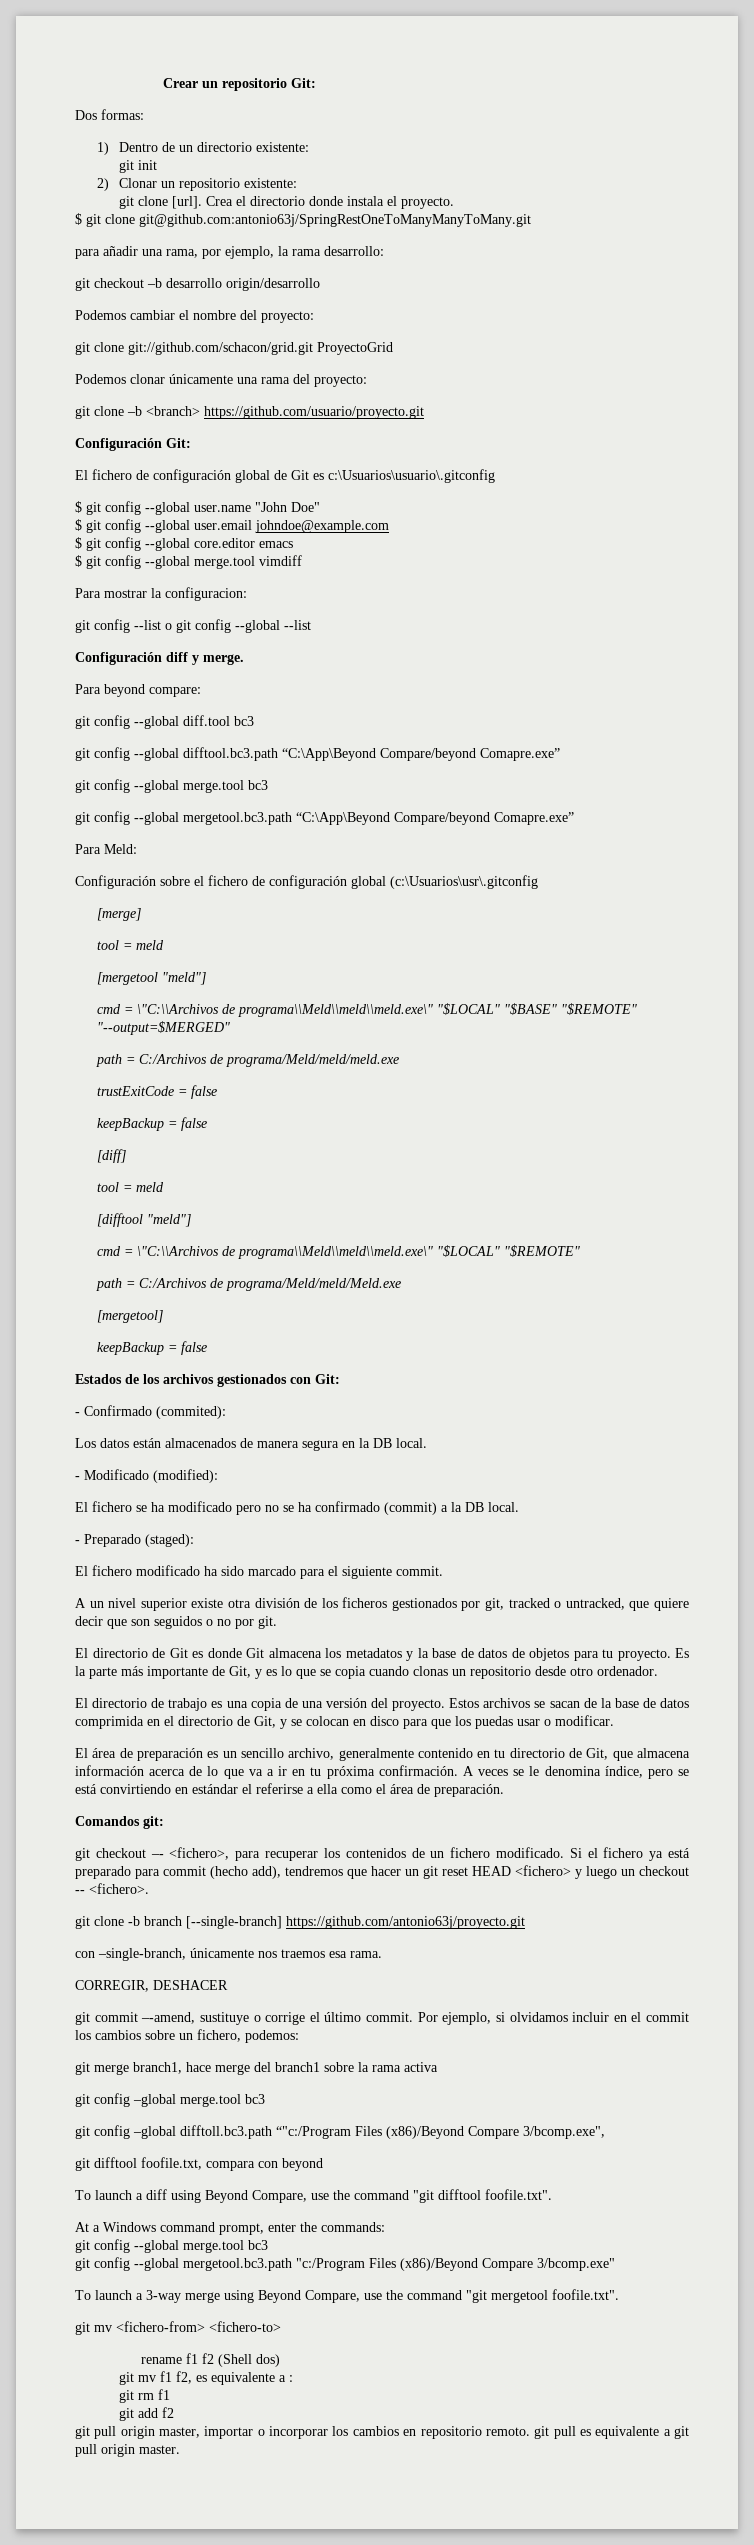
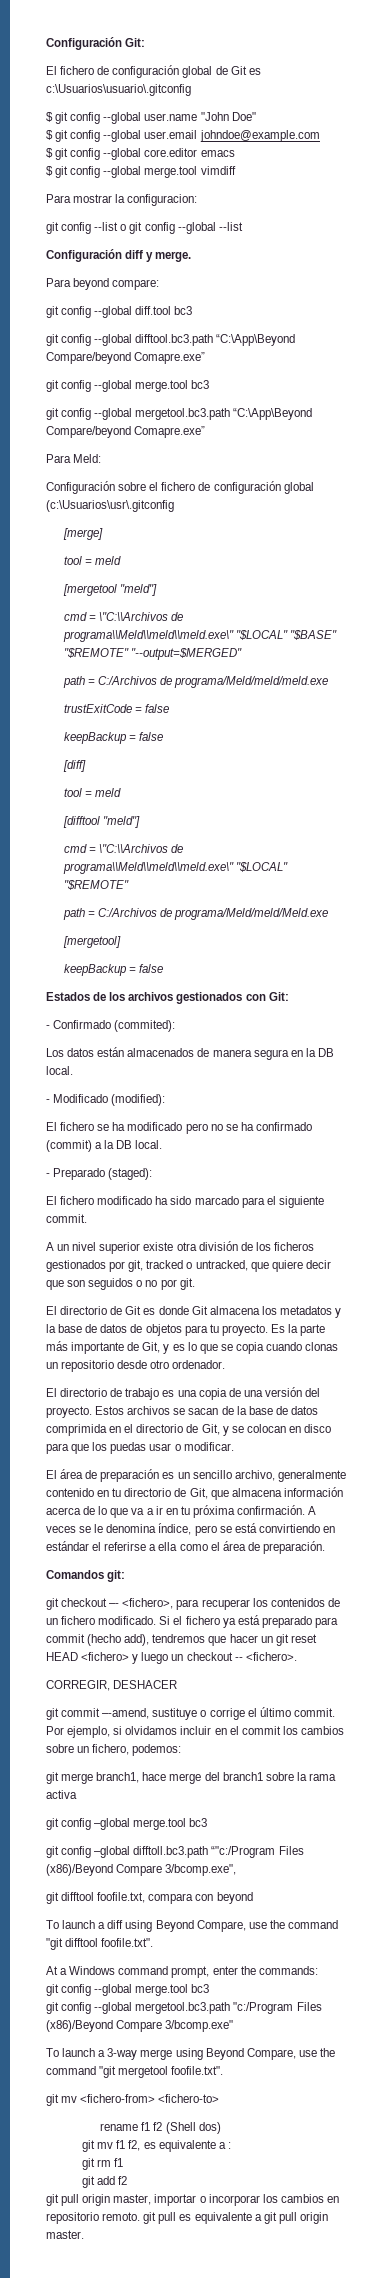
[163,78,317,91] [75,109,144,120] [97,142,310,155] [119,160,158,173] [97,178,298,191] [119,196,455,209] [75,213,531,227] [75,246,384,259] [75,278,320,291] [75,310,314,323] [75,342,393,355] [75,374,367,387] [75,406,424,419] Crear un repositorio Git: // Dos formas: // 1) Dentro de un directorio existente: // git init // 2) Clonar un repositorio existente: // git clone [url]. Crea el directorio donde instala el proyecto. // $ git clone git@github.com:antonio63j/SpringRestOneToManyManyToMany.git // para añadir una rama, por ejemplo, la rama desarrollo: // git checkout –b desarrollo origin/desarrollo // Podemos cambiar el nombre del proyecto: // git clone git://github.com/schacon/grid.git ProyectoGrid // Podemos clonar únicamente una rama del proyecto: // git clone –b <branch> https://github.com/usuario/proyecto.git // -> (46, 43) none
[75,1916,525,1929] [75,1948,382,1961] // git clone -b branch [--single-branch] https://github.com/antonio63j/proyecto.git // con –single-branch, únicamente nos traemos esa rama. -> (297, 1656) none

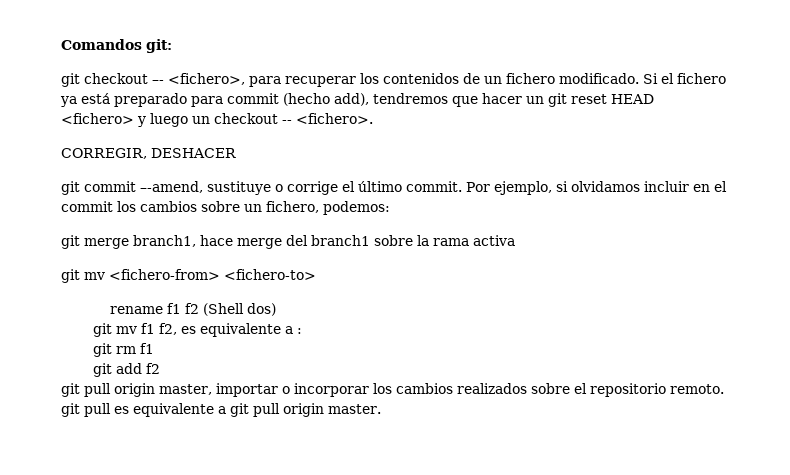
[46,37,146,50] [46,65,261,78] [46,84,191,96] [46,112,256,124] [46,130,320,142] [46,148,235,160] [46,166,236,178] [46,194,198,206] [46,222,243,234] [46,249,192,262] [46,278,160,290] [46,306,193,318] [46,334,296,346] [46,352,206,364] [46,380,210,392] [46,408,313,420] [46,426,206,438] [46,454,102,463] [46,481,314,494] [46,500,174,512] [63,528,104,540] [64,556,122,565] [63,584,158,596] [64,612,184,621] [63,630,338,642] [64,648,243,660] [63,676,329,688] [64,704,170,713] [64,732,164,744] [63,760,87,772] [64,788,122,797] [63,816,141,828] [64,844,184,853] [63,862,289,874] [64,880,130,890] [63,908,329,920] [63,936,122,948] [64,964,164,976] [46,992,289,1004] [46,1020,176,1032] [46,1047,334,1060] [46,1066,73,1075] [46,1094,166,1106] [46,1122,312,1134] [46,1140,163,1152] [46,1168,153,1180] [46,1196,324,1208] [46,1214,87,1223] [46,1241,314,1254] [46,1260,331,1272] [46,1278,195,1290] [46,1306,342,1318] [46,1324,326,1336] [46,1341,339,1354] [46,1360,226,1372] [46,1387,321,1400] [46,1406,318,1418] [46,1424,332,1436] [46,1442,234,1454] [46,1469,346,1482] [46,1487,343,1500] [46,1505,317,1518] [46,1523,335,1536] [46,1541,325,1554] Configuración Git: // El fichero de configuración global de Git es c:\Usuarios\usuario\.gitconfig // $ git config --global user.name "John Doe" // $ git config --global user.email johndoe@example.com // $ git config --global core.editor emacs // $ git config --global merge.tool vimdiff // Para mostrar la configuracion: // git config --list o git config --global --list // Configuración diff y merge. // Para beyond compare: // git config --global diff.tool bc3 // git config --global difftool.bc3.path “C:\App\Beyond Compare/beyond Comapre.exe” // git config --global merge.tool bc3 // git config --global mergetool.bc3.path “C:\App\Beyond Compare/beyond Comapre.exe” // Para Meld: // Configuración sobre el fichero de configuración global (c:\Usuarios\usr\.gitconfig // [merge] // tool = meld // [mergetool "meld"] // cmd = \"C:\\Archivos de programa\\Meld\\meld\\meld.exe\" "$LOCAL" "$BASE" "$REMOTE" "--output=$MERGED" // path = C:/Archivos de programa/Meld/meld/meld.exe // trustExitCode = false // keepBackup = false // [diff] // tool = meld // [difftool "meld"] // cmd = \"C:\\Archivos de programa\\Meld\\meld\\meld.exe\" "$LOCAL" "$REMOTE" // path = C:/Archivos de programa/Meld/meld/Meld.exe // [mergetool] // keepBackup = false // Estados de los archivos gestionados con Git: // - Confirmado (commited): // Los datos están almacenados de manera segura en la DB local. // - Modificado (modified): // El fichero se ha modificado pero no se ha confirmado (commit) a la DB local. // - Preparado (staged): // El fichero modificado ha sido marcado para el siguiente commit. // A un nivel superior existe otra división de los ficheros gestionados por git, tracked o untracked, que quiere decir que son seguidos o no por git. // El directorio de Git es donde Git almacena los metadatos y la base de datos de objetos para tu proyecto. Es la parte más importante de Git, y es lo que se copia cuando clonas un repositorio desde otro ordenador. // El directorio de trabajo es una copia de una versión del proyecto. Estos archivos se sacan de la base de datos comprimida en el directorio de Git, y se colocan en disco para que los puedas usar o modificar. // El área de preparación es un sencillo archivo, generalmente contenido en tu directorio de Git, que almacena información acerca de lo que va a ir en tu próxima confirmación. A veces se le denomina índice, pero se está convirtiendo en estándar el referirse a ella como el área de preparación. // -> (61, 44) none
[46,1818,208,1830] [46,1846,304,1858] [46,1864,237,1876] [46,1892,253,1904] [46,1920,338,1932] [46,1938,154,1950] [46,1966,318,1978] [46,1984,210,1996] [46,2002,322,2014] [46,2020,234,2032] [46,2048,335,2060] [46,2066,224,2078] // git config –global merge.tool bc3 // git config –global difftoll.bc3.path “"c:/Program Files (x86)/Beyond Compare 3/bcomp.exe", // git difftool foofile.txt, compara con beyond // To launch a diff using Beyond Compare, use the command "git difftool foofile.txt". // At a Windows command prompt, enter the commands: // git config --global merge.tool bc3 // git config --global mergetool.bc3.path "c:/Program Files (x86)/Beyond Compare 3/bcomp.exe" // To launch a 3-way merge using Beyond Compare, use the command "git mergetool foofile.txt". -> (515, 240) none
[326,2196,339,2203] en -> [456,383,587,394] realizados sobre el

